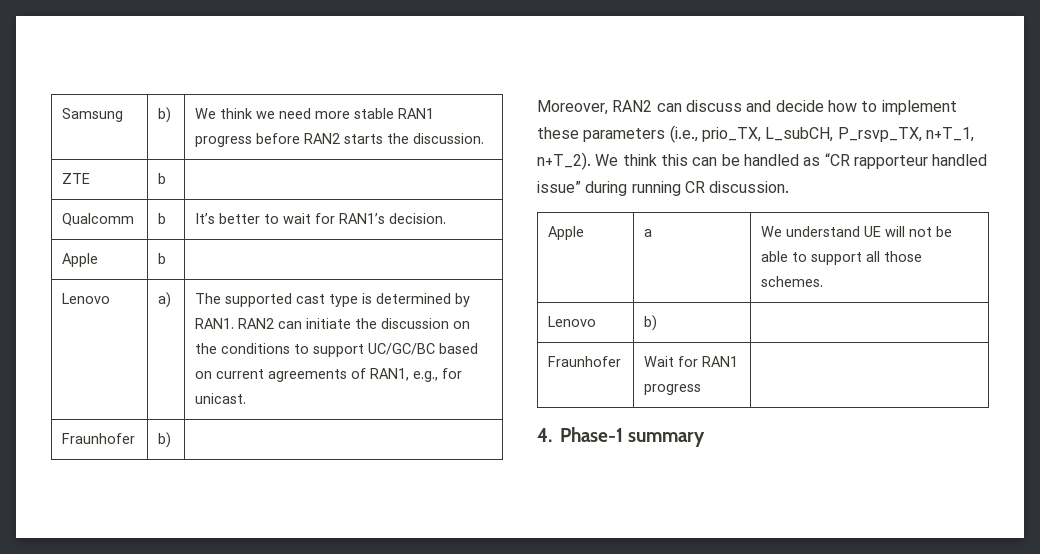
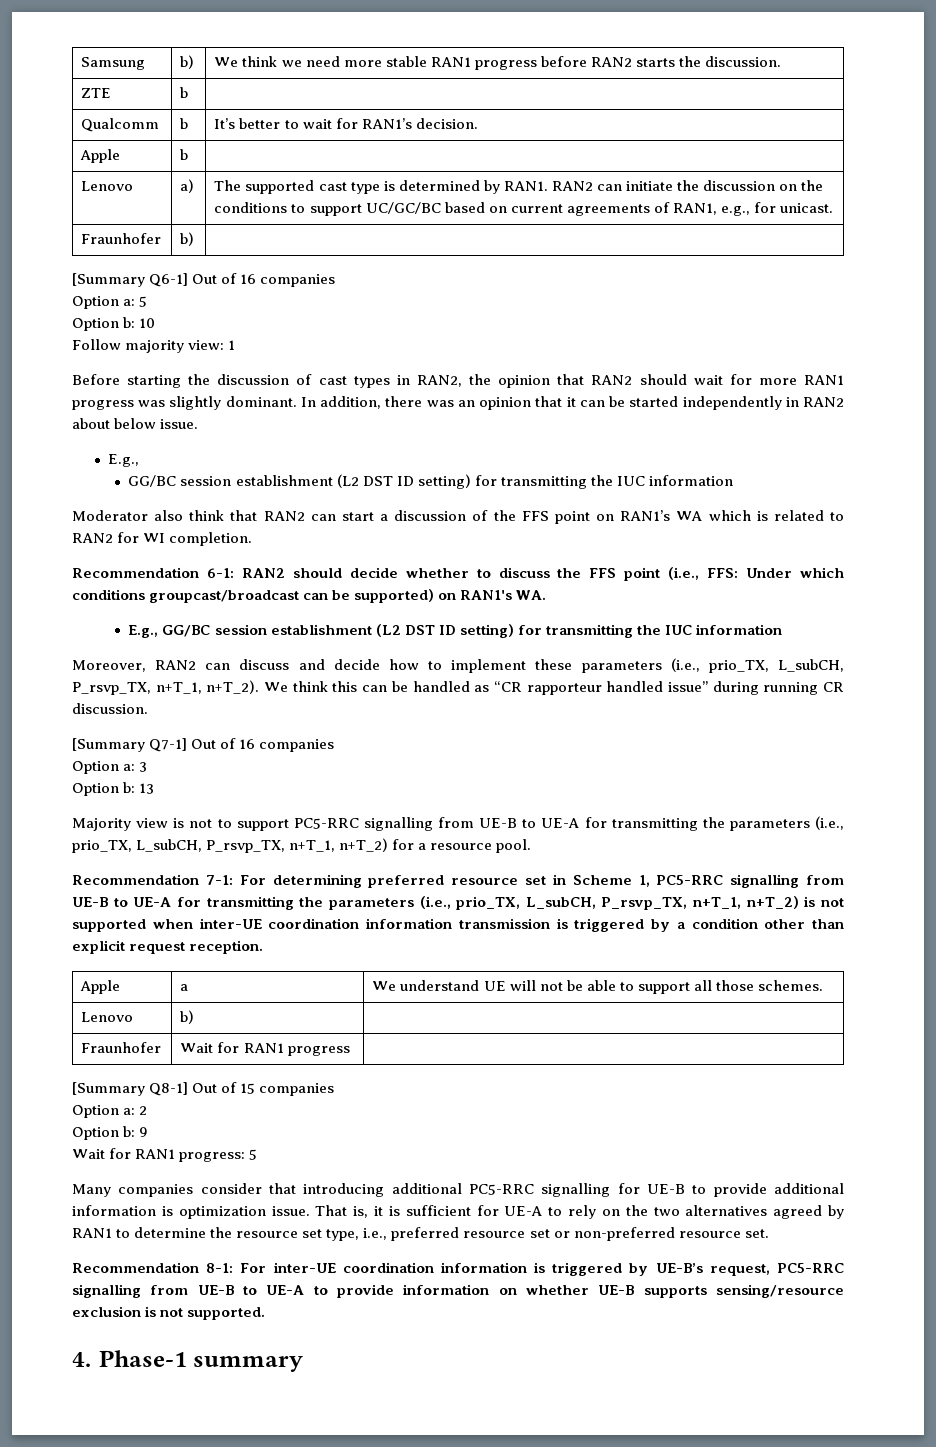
(172, 440) none -> [72,273,336,287] [72,296,148,309] [72,317,156,331] [72,339,236,353] [72,374,845,388] [72,396,845,410] [72,418,199,429] [108,454,140,467] [128,474,733,489] [72,510,844,524] [72,532,253,546] [72,567,845,581] [72,589,547,603] [128,624,783,638] // [Summary Q6-1] Out of 16 companies // Option a: 5 // Option b: 10 // Follow majority view: 1 // Before starting the discussion of cast types in RAN2, the opinion that RAN2 should wait for more RAN1 progress was slightly dominant. In addition, there was an opinion that it can be started independently in RAN2 about below issue. // E.g., // GG/BC session establishment (L2 DST ID setting) for transmitting the IUC information // Moderator also think that RAN2 can start a discussion of the FFS point on RAN1’s WA which is related to RAN2 for WI completion. // Recommendation 6-1: RAN2 should decide whether to discuss the FFS point (i.e., FFS: Under which conditions groupcast/broadcast can be supported) on RAN1's WA. // E.g., GG/BC session establishment (L2 DST ID setting) for transmitting the IUC information
(790, 187) none -> [72,738,335,752] [72,761,148,774] [72,782,155,796] [72,816,844,831] [72,838,532,853] [72,874,844,888] [72,896,844,910] [72,918,844,932] [72,940,264,954] // [Summary Q7-1] Out of 16 companies // Option a: 3 // Option b: 13 // Majority view is not to support PC5-RRC signalling from UE-B to UE-A for transmitting the parameters (i.e., prio_TX, L_subCH, P_rsvp_TX, n+T_1, n+T_2) for a resource pool. // Recommendation 7-1: For determining preferred resource set in Scheme 1, PC5-RRC signalling from UE-B to UE-A for transmitting the parameters (i.e., prio_TX, L_subCH, P_rsvp_TX, n+T_1, n+T_2) is not supported when inter-UE coordination information transmission is triggered by a condition other than explicit request reception.
(702, 389) none -> [72,1082,335,1096] [72,1105,148,1118] [72,1126,149,1140] [72,1148,258,1162] [72,1183,845,1197] [72,1205,845,1219] [72,1227,769,1241] [72,1262,845,1276] [72,1284,845,1298] [72,1306,266,1320] // [Summary Q8-1] Out of 15 companies // Option a: 2 // Option b: 9 // Wait for RAN1 progress: 5 // Many companies consider that introducing additional PC5-RRC signalling for UE-B to provide additional information is optimization issue. That is, it is sufficient for UE-A to rely on the two alternatives agreed by RAN1 to determine the resource set type, i.e., preferred resource set or non-preferred resource set. // Recommendation 8-1: For inter-UE coordination information is triggered by UE-B’s request, PC5-RRC signalling from UE-B to UE-A to provide information on whether UE-B supports sensing/resource exclusion is not supported.

